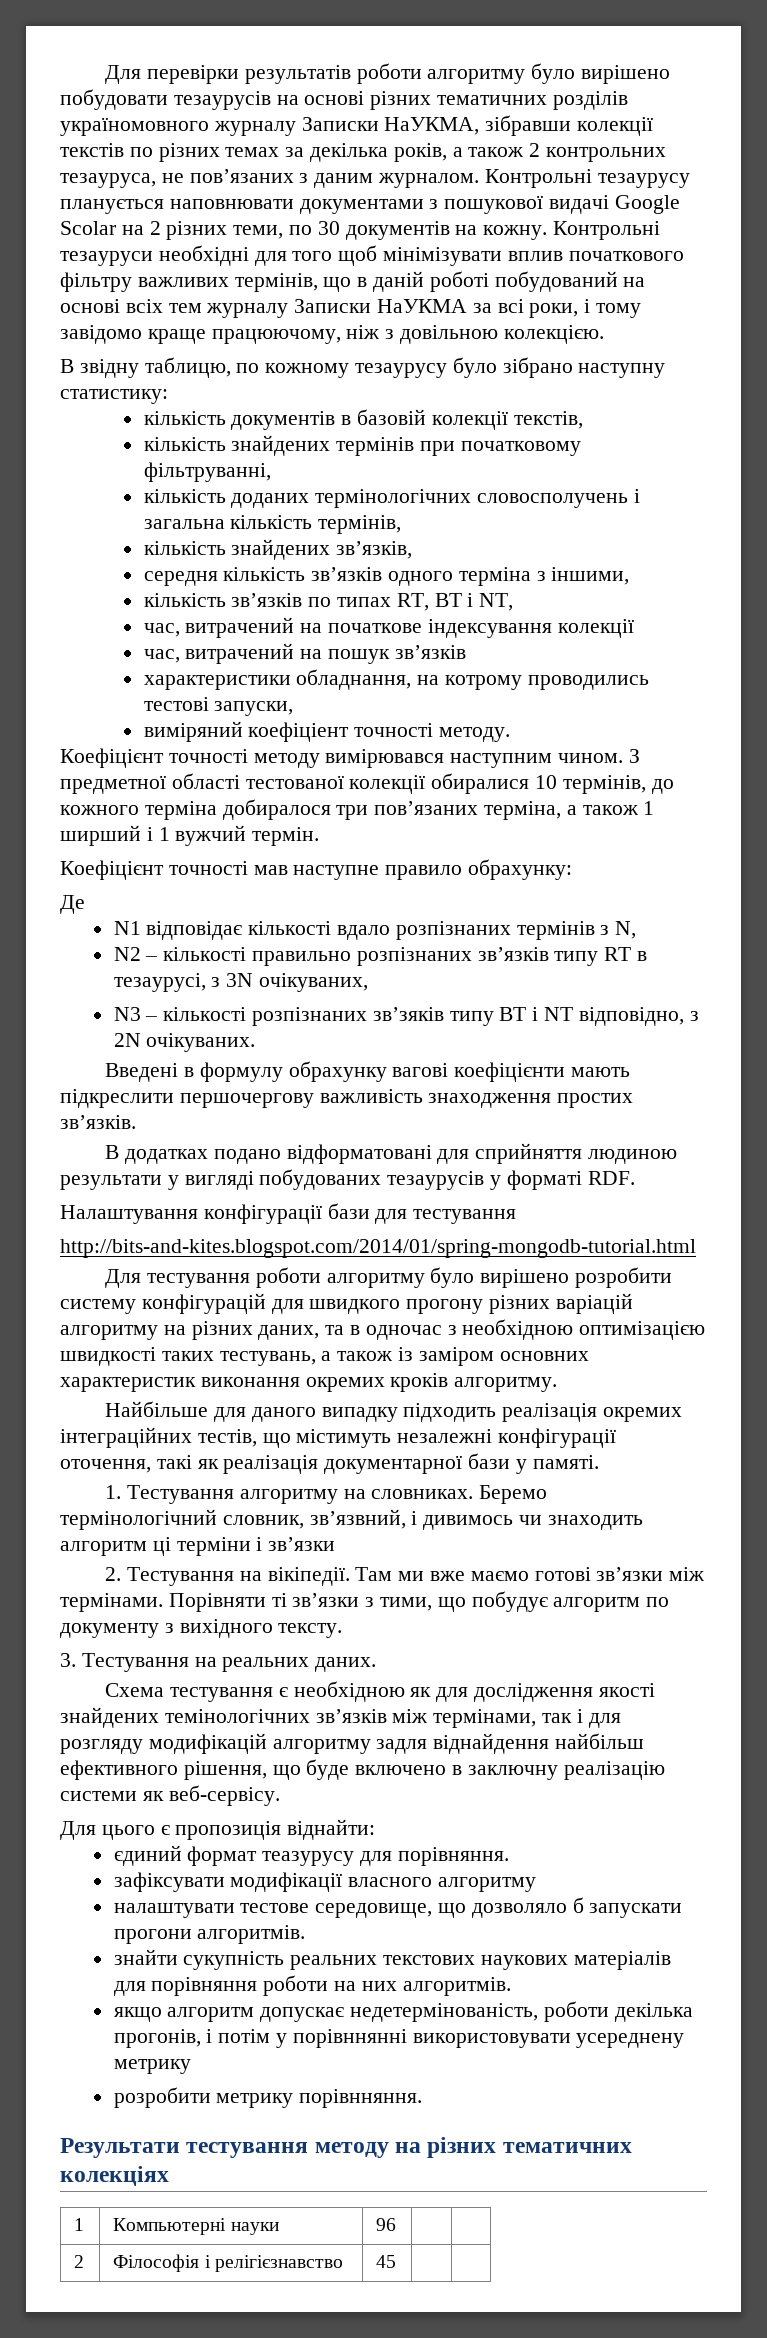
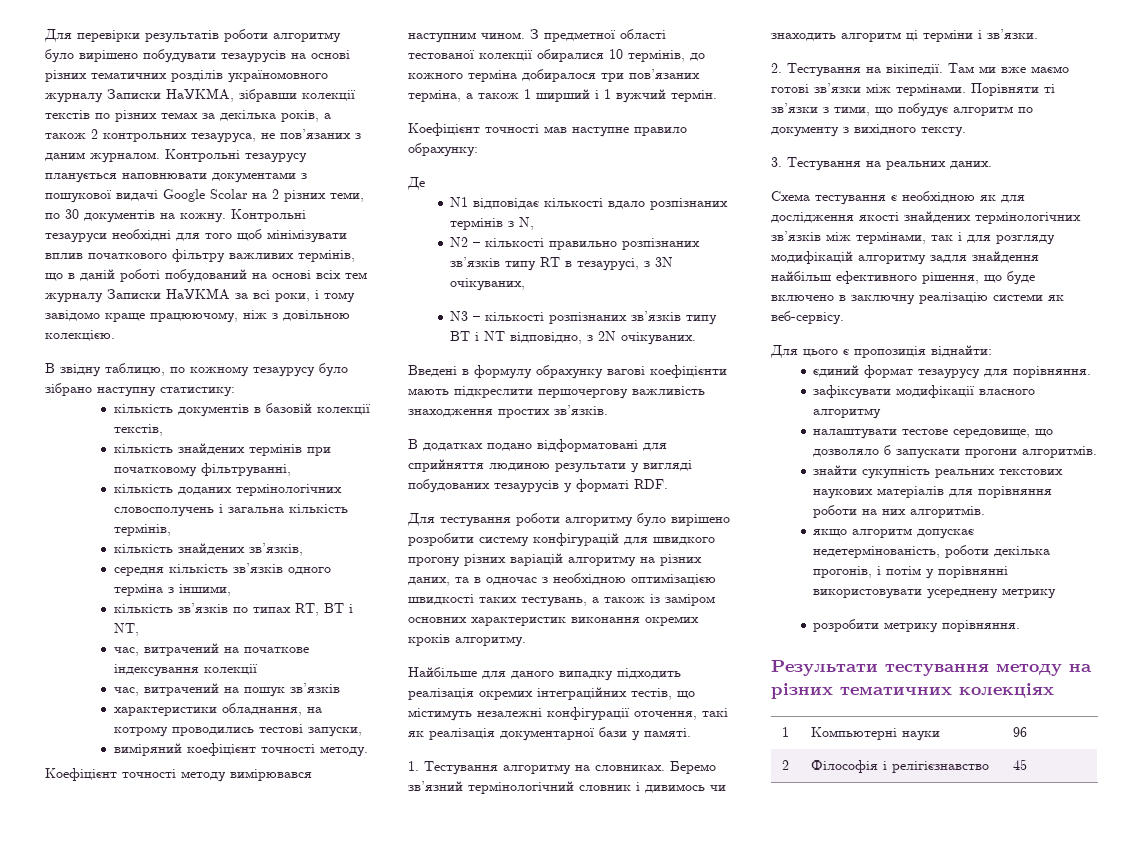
[60,89,168,110] побудовати -> [143,49,216,63] побудувати
[248,722,350,742] коефіціент -> [186,743,256,756] коефіцієнт
[372,1007,444,1021] зв’зяків -> [631,311,682,321] зв’язків
[60,1203,517,1224] [60,1239,696,1258] // Налаштування конфігурації бази для тестування // http://bits-and-kites.blogspot.com/2014/01/spring-mongodb-tutorial.html -> (668, 484) none
[60,1509,406,1530] термінологічний словник, зв’язвний, -> [408,781,631,794] зв’язний термінологічний словник
[268,1537,336,1551] зв’язки -> [987,29,1038,39] зв’язки.
[164,1709,310,1723] темінологічних -> [975,212,1081,224] термінологічних
[433,1733,550,1754] віднайдення -> [972,251,1039,263] знайдення
[262,1851,355,1866] теазурусу -> [918,369,981,379] тезаурусу
[292,2029,407,2048] порівннянні -> [938,566,1009,578] порівнянні
[299,2089,423,2108] порівнняння. -> [942,620,1021,632] порівняння.

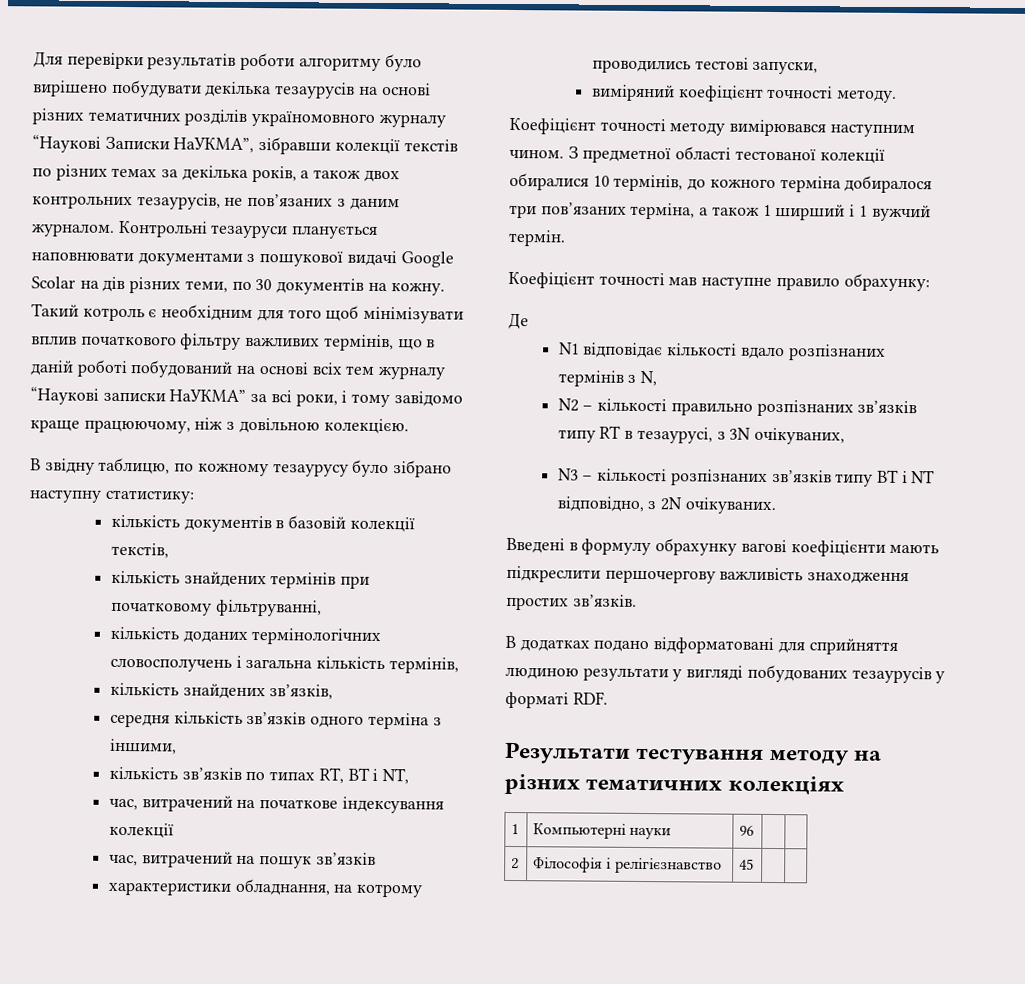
(216, 56) none -> [205,81,272,98] декілька
[107,88,234,102] Записки НаУКМА, -> [32,134,255,154] “Наукові Записки НаУКМА”,
[91,129,256,143] 2 контрольних тезауруса, -> [363,169,400,183] [32,193,221,210] двох контрольних тезаурусів,
[245,153,307,163] тезаурусу -> [210,224,289,239] тезауруси
[272,189,279,199] 2 -> [102,276,126,293] дів
[231,209,306,222] [45,229,171,243] Контрольні тезауруси необхідні -> [31,303,254,322] Такий котроль є необхідним
[107,288,230,300] Записки НаУКМА -> [30,386,247,405] “Наукові записки НаУКМА”
[407,513,730,527] [408,533,715,547] [408,553,702,567] [408,573,716,586] [408,594,715,607] [408,616,699,626] [408,634,526,647] [408,667,681,681] [408,687,695,700] [408,707,728,721] [408,727,691,741] [408,761,716,775] [408,781,726,794] [771,29,1038,42] [771,63,1069,77] [771,83,1055,96] [771,103,1033,117] [771,124,966,137] [771,157,992,171] [771,191,1025,205] [771,211,1081,224] [771,231,1055,245] [771,251,1039,265] [771,271,1035,285] [771,292,1064,305] [771,311,844,325] [770,345,992,358] [813,365,1092,379] [813,385,1036,399] [813,408,882,419] [813,429,1054,439] [813,445,1098,459] [813,465,1064,479] [813,486,1053,499] [813,505,986,518] [813,528,975,539] [813,545,1051,558] [813,566,1009,579] [813,588,1057,599] [813,619,1021,633] // Для тестування роботи алгоритму було вирішено розробити систему конфігурацій для швидкого прогону різних варіацій алгоритму на різних даних, та в одночас з необхідною оптимізацією швидкості таких тестувань, а також із заміром основних характеристик виконання окремих кроків алгоритму. // Найбільше для даного випадку підходить реалізація окремих інтеграційних тестів, що містимуть незалежні конфігурації оточення, такі як реалізація документарної бази у памяті. // 1. Тестування алгоритму на словниках. Беремо зв’язний термінологічний словник і дивимось чи знаходить алгоритм ці терміни і зв’язки. // 2. Тестування на вікіпедії. Там ми вже маємо готові зв’язки між термінами. Порівняти ті зв’язки з тими, що побудує алгоритм по документу з вихідного тексту. // 3. Тестування на реальних даних. // Схема тестування є необхідною як для дослідження якості знайдених термінологічних зв’язків між термінами, так і для розгляду модифікацій алгоритму задля знайдення найбільш ефективного рішення, що буде включено в заключну реалізацію системи як веб-сервісу. // Для цього є пропозиція віднайти: // єдиний формат тезаурусу для порівняння. // зафіксувати модифікації власного алгоритму // налаштувати тестове середовище, що дозволяло б запускати прогони алгоритмів. // знайти сукупність реальних текстових наукових матеріалів для порівняння роботи на них алгоритмів. // якщо алгоритм допускає недетермінованість, роботи декілька прогонів, і потім у порівнянні використовувати усереднену метрику // розробити метрику порівняння. -> (608, 698) none

